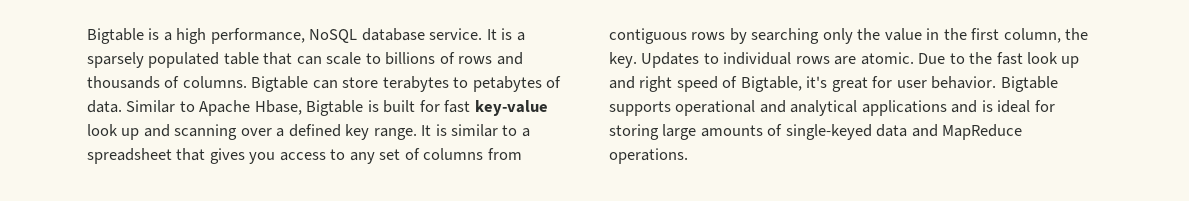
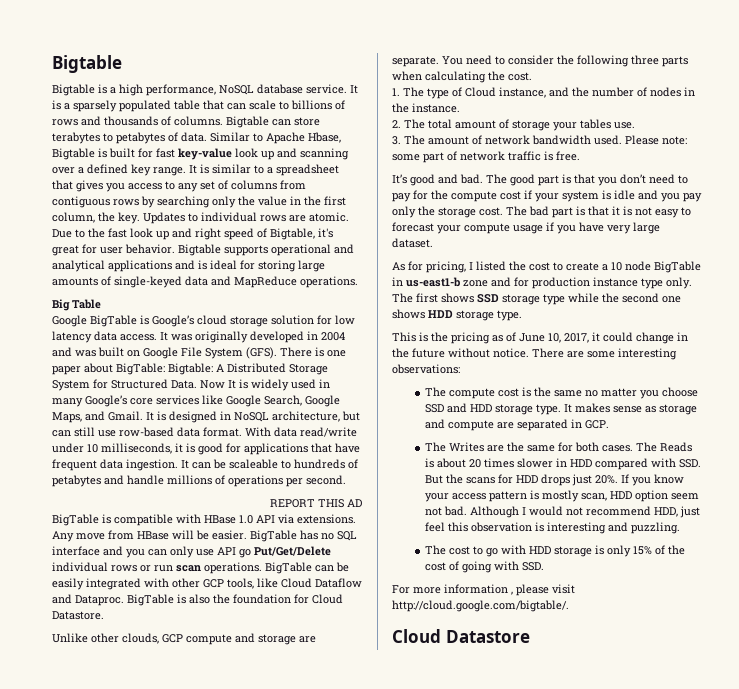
[87,28,144,44] Bigtable -> [52,55,122,73] [52,84,95,96] Bigtable // Bigtable
(688, 156) none -> [52,299,101,311] [52,315,355,327] [52,331,345,343] [52,347,346,359] [52,363,328,375] [52,379,330,391] [52,395,340,407] [52,411,360,423] [52,427,357,437] [52,443,360,455] [52,459,358,471] [52,475,346,487] [270,499,362,508] [52,514,356,526] [52,530,357,542] [52,546,331,558] [52,562,349,574] [52,578,362,590] [52,594,343,606] [52,611,104,620] [52,633,316,645] [392,55,688,67] [392,71,532,83] [392,87,695,99] [392,103,460,113] [392,119,635,131] [392,135,687,145] [392,151,580,163] [392,174,688,186] [392,190,702,202] [392,206,691,218] [392,222,660,234] [392,238,433,248] [392,261,701,273] [392,277,692,289] [392,293,681,305] [392,309,522,321] [392,332,688,344] [392,348,677,360] [392,364,460,374] [424,387,698,399] [424,403,697,415] [424,419,609,431] [424,442,692,452] [424,458,701,470] [424,474,684,486] [424,490,699,502] [424,506,700,518] [424,522,680,534] [424,545,685,557] [424,561,544,573] [392,584,575,596] [392,600,569,612] [392,629,530,643] // Big Table // Google BigTable is Google’s cloud storage solution for low latency data access. It was originally developed in 2004 and was built on Google File System (GFS). There is one paper about BigTable: Bigtable: A Distributed Storage System for Structured Data. Now It is widely used in many Google’s core services like Google Search, Google Maps, and Gmail. It is designed in NoSQL architecture, but can still use row-based data format. With data read/write under 10 milliseconds, it is good for applications that have frequent data ingestion. It can be scaleable to hundreds of petabytes and handle millions of operations per second. // REPORT THIS AD // BigTable is compatible with HBase 1.0 API via extensions. Any move from HBase will be easier. BigTable has no SQL interface and you can only use API go Put/Get/Delete individual rows or run scan operations. BigTable can be easily integrated with other GCP tools, like Cloud Dataflow and Dataproc. BigTable is also the foundation for Cloud Datastore. // Unlike other clouds, GCP compute and storage are separate. You need to consider the following three parts when calculating the cost. // 1. The type of Cloud instance, and the number of nodes in the instance. // 2. The total amount of storage your tables use. // 3. The amount of network bandwidth used. Please note: some part of network traffic is free. // It’s good and bad. The good part is that you don’t need to pay for the compute cost if your system is idle and you pay only the storage cost. The bad part is that it is not easy to forecast your compute usage if you have very large dataset. // As for pricing, I listed the cost to create a 10 node BigTable in us-east1-b zone and for production instance type only. The first shows SSD storage type while the second one shows HDD storage type. // This is the pricing as of June 10, 2017, it could change in the future without notice. There are some interesting observations: // The compute cost is the same no matter you choose SSD and HDD storage type. It makes sense as storage and compute are separated in GCP. // The Writes are the same for both cases. The Reads is about 20 times slower in HDD compared with SSD. But the scans for HDD drops just 20%. If you know your access pattern is mostly scan, HDD option seem not bad. Although I would not recommend HDD, just feel this observation is interesting and puzzling. // The cost to go with HDD storage is only 15% of the cost of going with SSD. // For more information , please visit http://cloud.google.com/bigtable/. // Cloud Datastore

